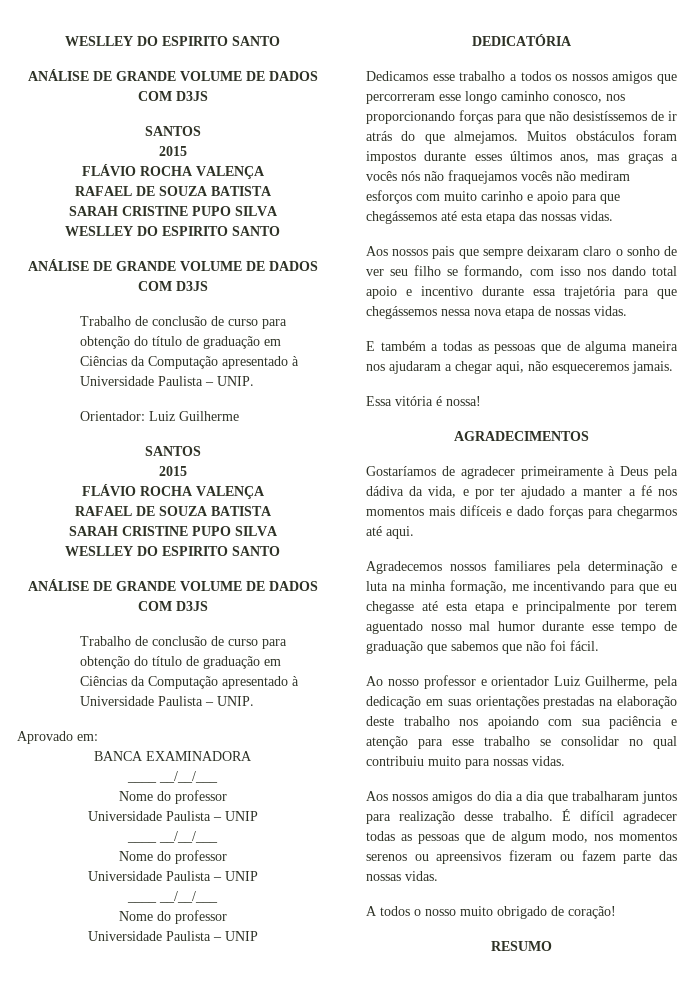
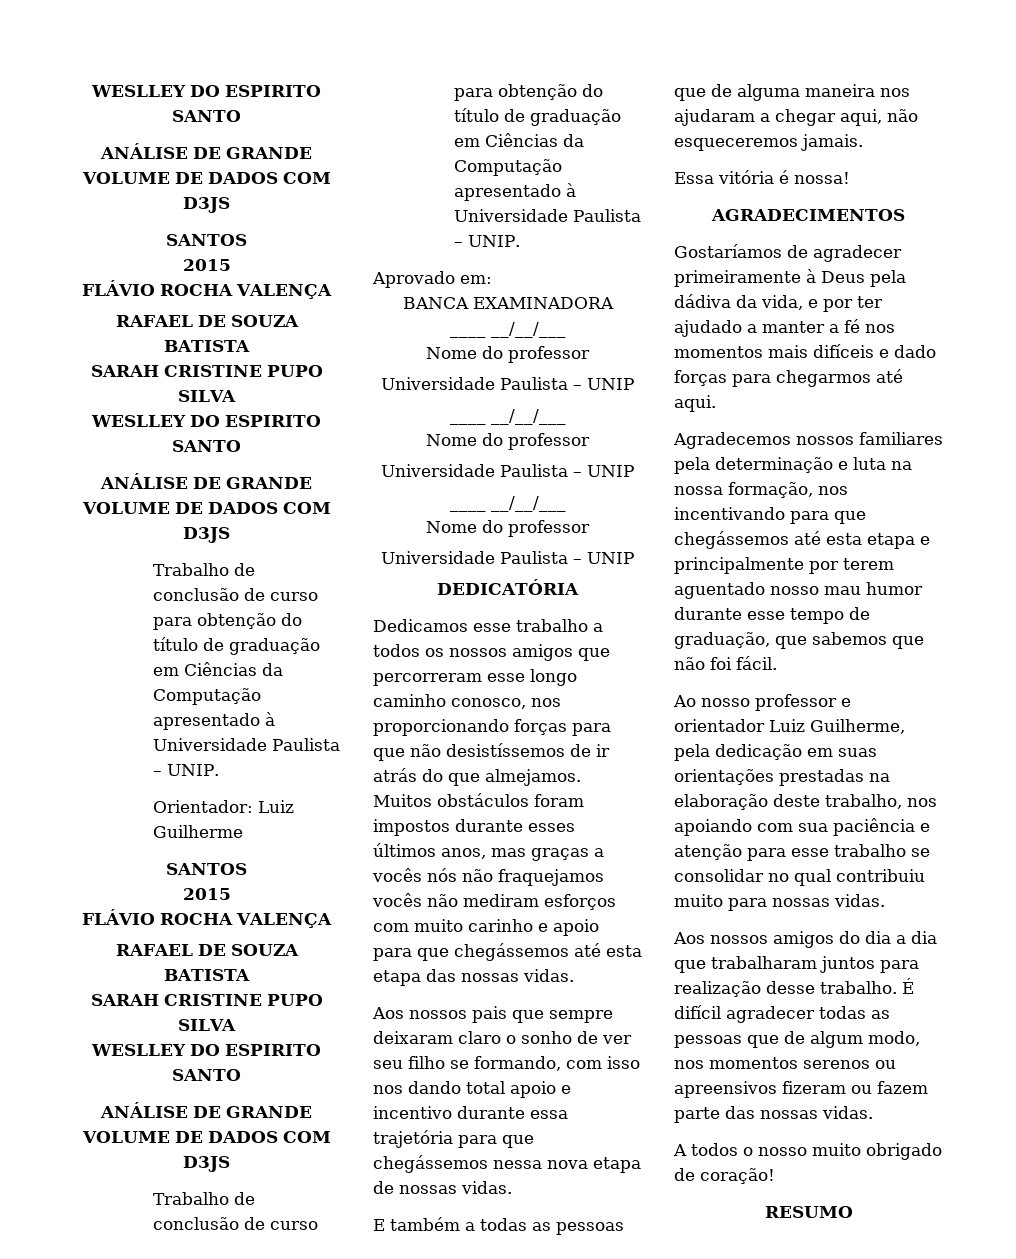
[409,580,529,594] minha formação, me -> [674,482,848,498] nossa formação, nos
[664,584,677,591] [366,601,414,614] eu chegasse -> [674,531,789,549] chegássemos
[469,621,491,631] mal -> [824,586,861,595] mau
[366,641,423,654] graduação -> [674,632,770,649] graduação,
[403,716,450,726] trabalho -> [825,794,902,809] trabalho,

